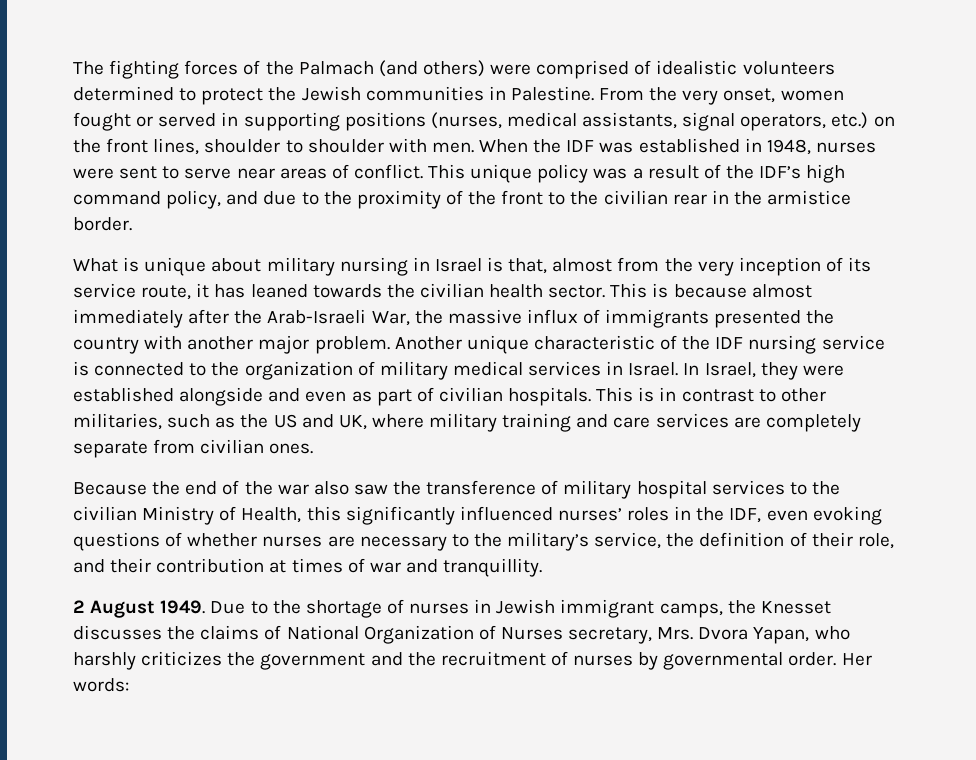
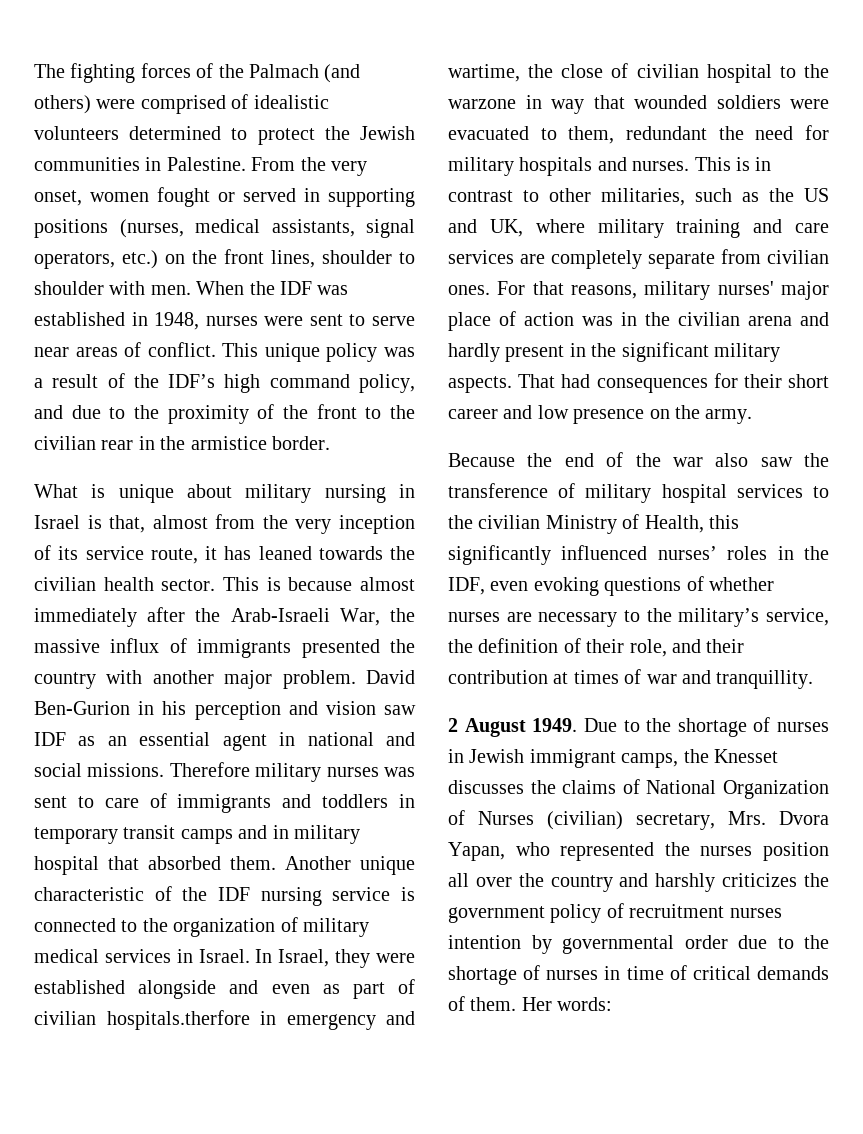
(390, 345) none -> [366,670,415,684] [34,701,417,720] [34,732,415,751] [34,762,415,782] [34,793,415,813] [34,825,360,844] [34,856,276,875] David Ben-Gurion in his perception and vision saw IDF as an essential agent in national and social missions. Therefore military nurses was sent to care of immigrants and toddlers in temporary transit camps and in military hospital that absorbed them.
[508,387,592,406] hospitals. -> [106,1010,415,1030] [448,63,829,83] [448,95,829,114] [448,125,829,144] [448,157,690,176] hospitals.therfore in emergency and wartime, the close of civilian hospital to the warzone in way that wounded soldiers were evacuated to them, redundant the need for military hospitals and nurses.
(314, 448) none -> [497,281,829,300] [448,311,829,331] [448,342,780,362] [448,373,829,393] [448,405,753,424] For that reasons, military nurses' major place of action was in the civilian arena and hardly present in the significant military aspects. That had consequences for their short career and low presence on the army.
(563, 633) none -> [547,811,623,830] (civilian)
[73,651,837,670] harshly criticizes the government and the recruitment of nurses by governmental order. -> [560,842,829,861] [448,873,829,892] [448,903,782,923] [448,935,829,954] [448,965,829,985] [448,996,517,1011] represented the nurses position all over the country and harshly criticizes the government policy of recruitment nurses intention by governmental order due to the shortage of nurses in time of critical demands of them.

